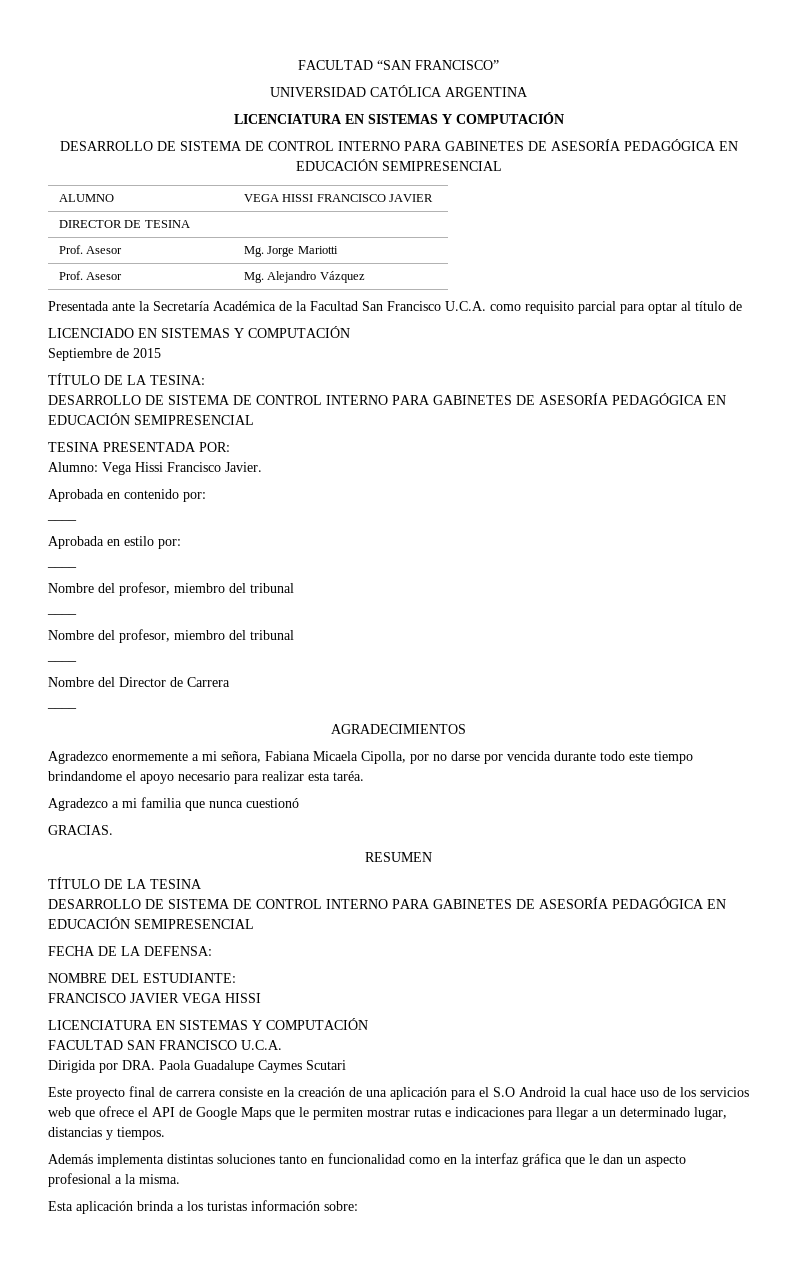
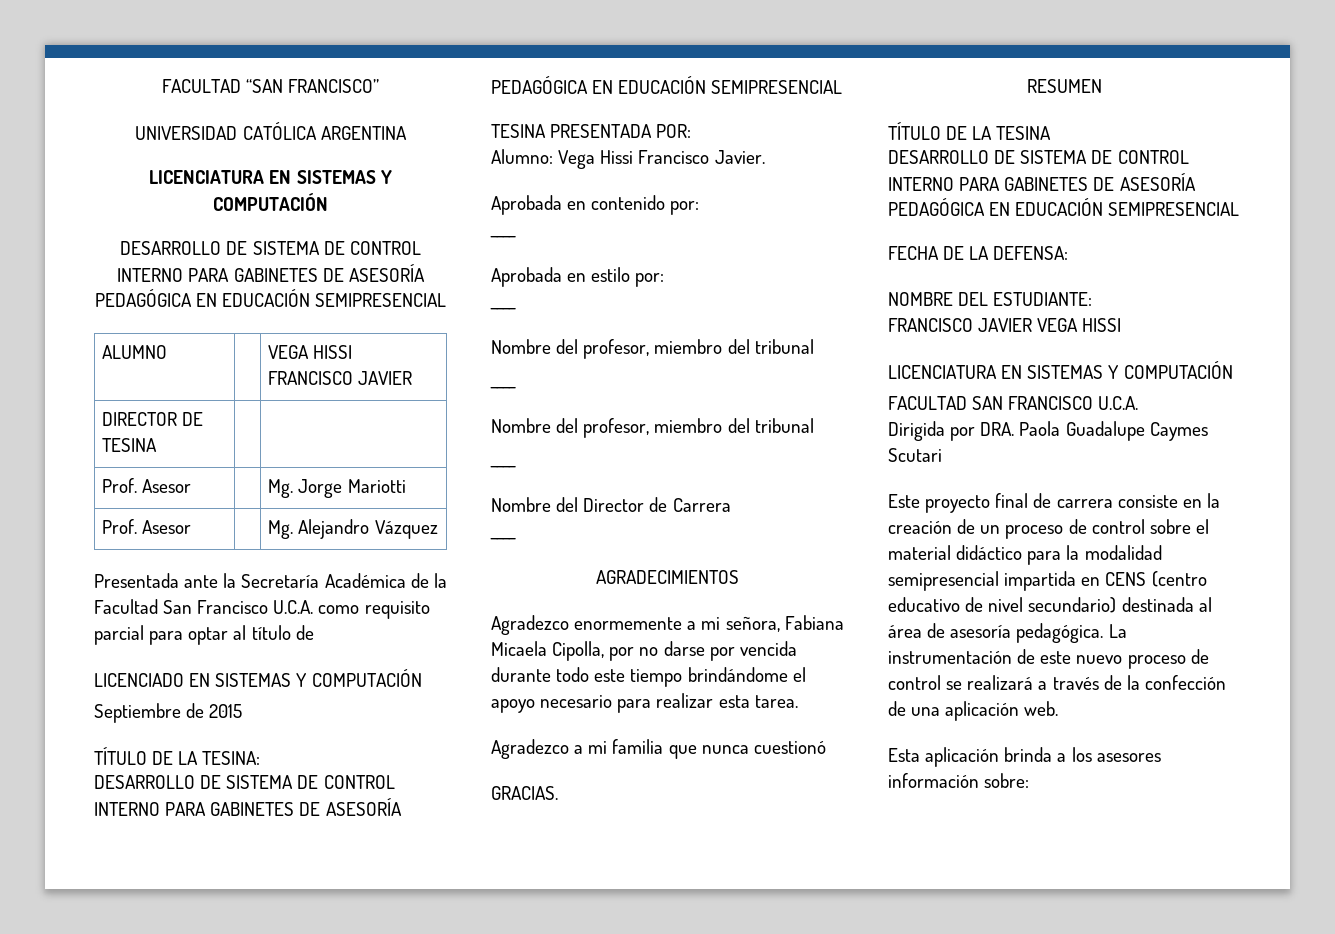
[48,771,122,781] brindandome -> [687,667,788,682] brindándome
[333,771,364,781] taréa. -> [754,695,798,708] tarea.
[366,1087,749,1100] [48,1106,727,1120] [48,1127,165,1140] [48,1153,686,1167] [48,1173,180,1187] una aplicación para el S.O Android la cual hace uso de los servicios web que ofrece el API de Google Maps que le permiten mostrar rutas e indicaciones para llegar a un determinado lugar, distancias y tiempos. // Además implementa distintas soluciones tanto en funcionalidad como en la interfaz gráfica que le dan un aspecto profesional a la misma. -> [980,519,1209,539] [888,545,1162,565] [888,571,1207,591] [888,597,1212,613] [888,623,1127,643] [888,649,1209,669] [888,675,1226,690] [888,701,1059,721] un proceso de control sobre el material didáctico para la modalidad semipresencial impartida en CENS (centro educativo de nivel secundario) destinada al área de asesoría pedagógica. La instrumentación de este nuevo proceso de control se realizará a través de la confección de una aplicación web.
[207,1201,247,1211] turistas -> [1096,753,1161,762] asesores

